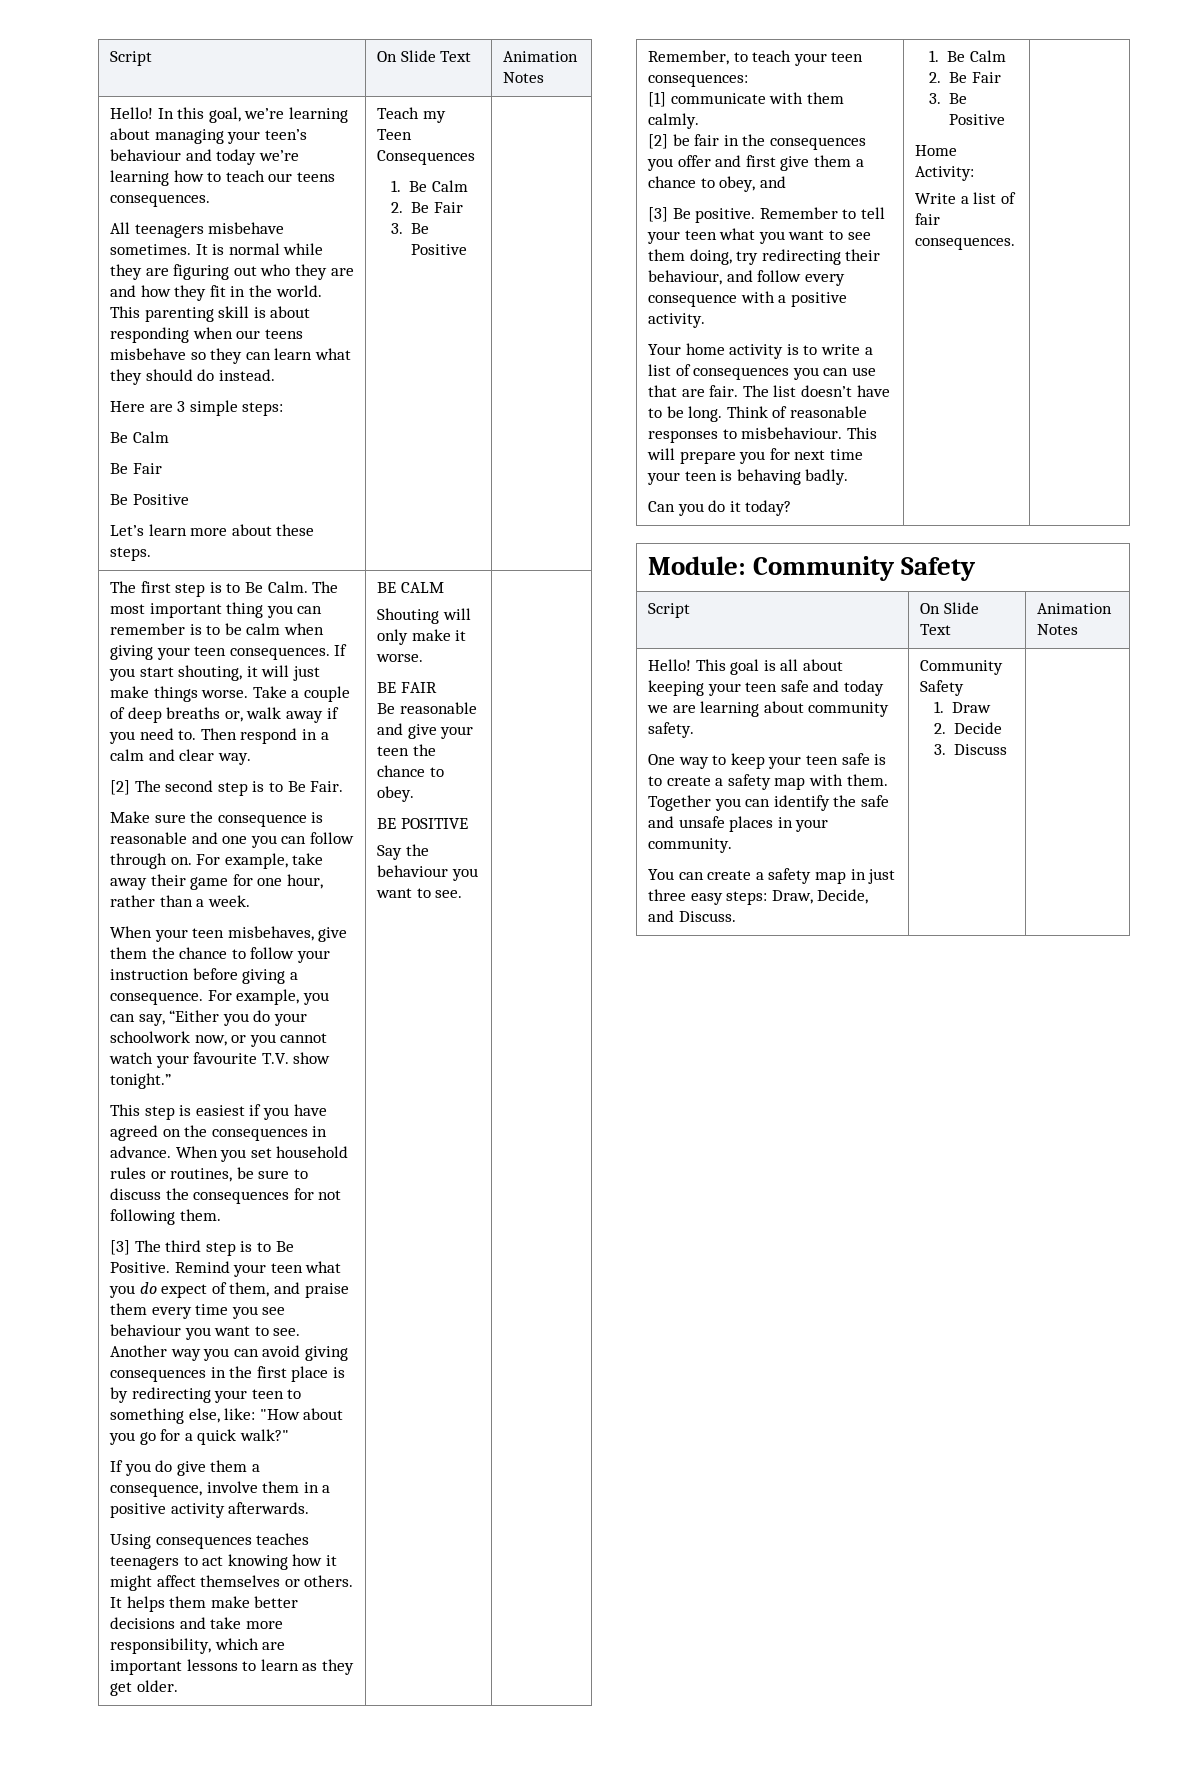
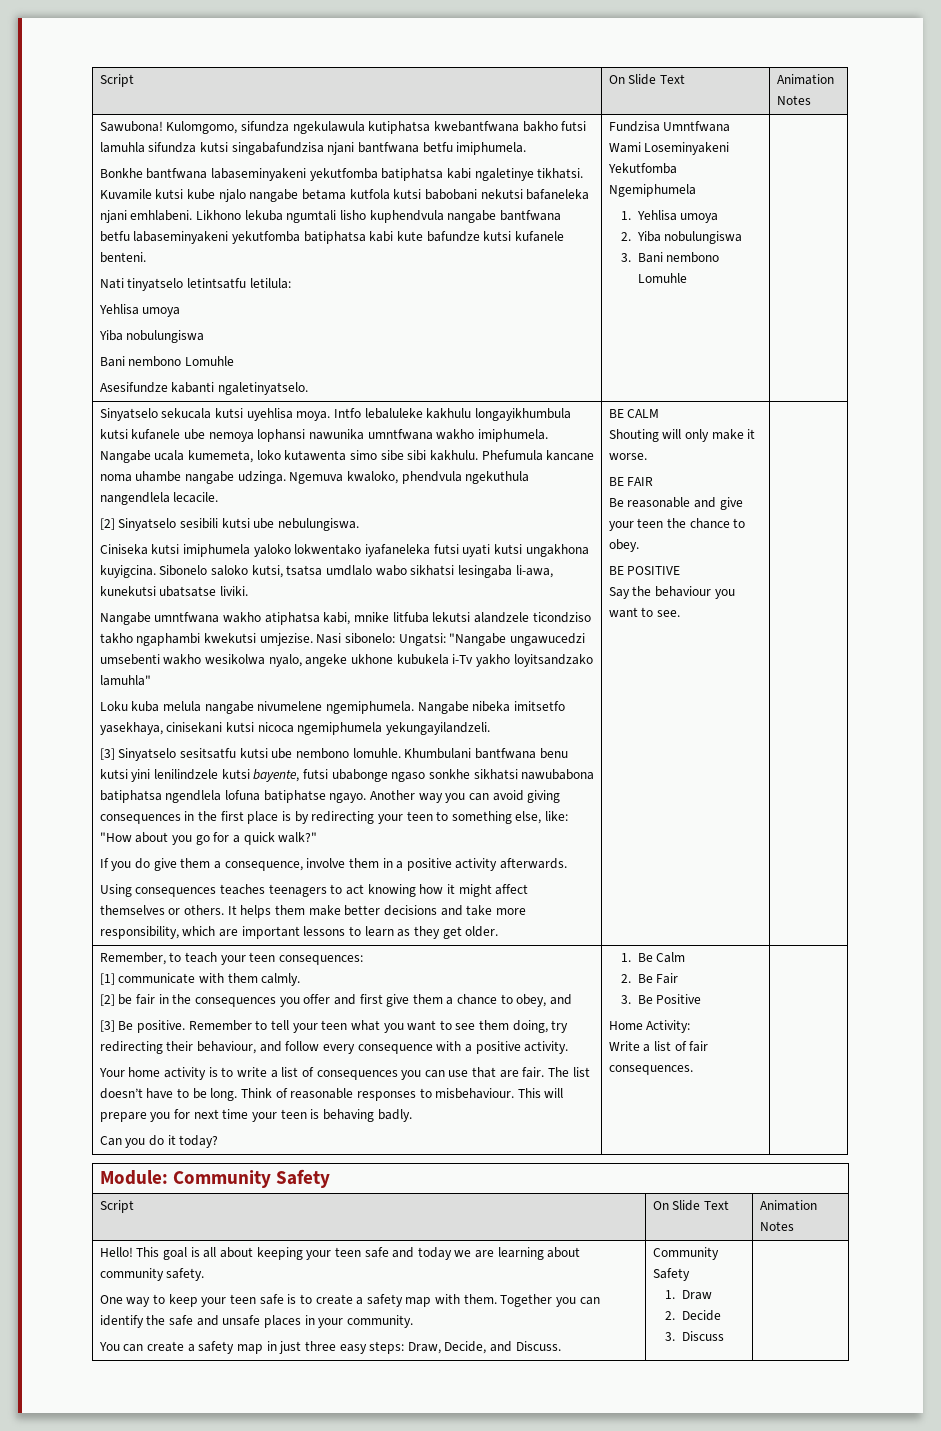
[110,51,153,66] [377,50,472,62] [503,51,579,62] [503,72,545,83] [110,107,349,123] [110,128,307,144] [110,149,299,165] [110,170,336,186] [110,194,211,207] [110,222,285,238] [110,243,324,255] [110,264,354,280] [110,285,322,301] [110,306,311,322] [110,327,303,343] [110,348,352,364] [110,369,275,385] [110,400,284,416] [110,431,169,443] [110,463,162,474] [110,494,189,505] [110,524,315,536] [110,547,152,561] [377,107,446,123] [377,129,413,140] [377,150,476,165] [390,180,468,192] [390,202,463,213] [390,223,430,234] [411,244,468,255] [110,581,339,597] [110,602,323,618] [110,623,325,635] [110,644,348,660] [109,665,321,681] [110,686,351,702] [110,707,339,723] [109,728,329,744] [110,749,251,765] [110,780,344,796] [110,811,324,827] [110,832,355,848] [110,853,324,869] [110,874,324,890] [110,895,250,907] [110,926,348,942] [110,947,331,963] [110,968,298,984] [110,989,329,1005] [110,1010,308,1026] [110,1031,328,1047] [109,1052,331,1068] [110,1073,172,1089] [110,1104,327,1120] [110,1125,328,1141] [110,1146,349,1162] [110,1167,309,1182] [110,1188,342,1204] [110,1209,221,1225] [110,1240,294,1256] [110,1261,342,1277] [109,1282,349,1298] [110,1303,286,1319] [110,1324,301,1340] Script | On Slide Text | Animation Notes // Hello! In this goal, we’re learning about managing your teen’s behaviour and today we’re learning how to teach our teens consequences. // All teenagers misbehave sometimes. It is normal while they are figuring out who they are and how they fit in the world. This parenting skill is about responding when our teens misbehave so they can learn what they should do instead. // Here are 3 simple steps: // Be Calm // Be Fair // Be Positive // Let’s learn more about these steps. | Teach my Teen Consequences // 1. Be Calm // 2. Be Fair // 3. Be Positive | // The first step is to Be Calm. The most important thing you can remember is to be calm when giving your teen consequences. If you start shouting, it will just make things worse. Take a couple of deep breaths or, walk away if you need to. Then respond in a calm and clear way. // [2] The second step is to Be Fair. // Make sure the consequence is reasonable and one you can follow through on. For example, take away their game for one hour, rather than a week. // When your teen misbehaves, give them the chance to follow your instruction before giving a consequence. For example, you can say, “Either you do your schoolwork now, or you cannot watch your favourite T.V. show tonight.” // This step is easiest if you have agreed on the consequences in advance. When you set household rules or routines, be sure to discuss the consequences for not following them. // [3] The third step is to Be Positive. Remind your teen what you do expect of them, and praise them every time you see behaviour you want to see. -> [99,74,134,87] [608,74,685,85] [776,74,834,85] [776,95,811,105] [99,121,587,134] [99,142,527,155] [99,168,584,181] [99,189,590,202] [99,210,561,223] [99,231,564,244] [99,252,146,263] [99,278,291,291] [98,304,181,317] [98,330,205,343] [99,356,234,367] [99,382,308,395] [608,121,731,132] [608,142,730,155] [607,163,677,174] [608,184,696,197] [621,210,719,223] [621,231,743,244] [621,252,720,263] [637,273,687,283] [99,408,571,421] [99,429,548,442] [99,450,595,463] [99,471,530,484] [99,492,219,505] [99,518,359,531] [99,544,589,557] [99,565,553,578] [99,586,248,597] [99,612,591,625] [99,633,585,646] [99,654,593,667] [99,675,151,686] [99,701,565,714] [99,722,490,735] [99,748,568,761] [99,769,595,782] [99,790,367,803] Script | On Slide Text | Animation Notes // Sawubona! Kulomgomo, sifundza ngekulawula kutiphatsa kwebantfwana bakho futsi lamuhla sifundza kutsi singabafundzisa njani bantfwana betfu imiphumela. // Bonkhe bantfwana labaseminyakeni yekutfomba batiphatsa kabi ngaletinye tikhatsi. Kuvamile kutsi kube njalo nangabe betama kutfola kutsi babobani nekutsi bafaneleka njani emhlabeni. Likhono lekuba ngumtali lisho kuphendvula nangabe bantfwana betfu labaseminyakeni yekutfomba batiphatsa kabi kute bafundze kutsi kufanele benteni. // Nati tinyatselo letintsatfu letilula: // Yehlisa umoya // Yiba nobulungiswa // Bani nembono Lomuhle // Asesifundze kabanti ngaletinyatselo. | Fundzisa Umntfwana Wami Loseminyakeni Yekutfomba Ngemiphumela // 1. Yehlisa umoya // 2. Yiba nobulungiswa // 3. Bani nembono Lomuhle | // Sinyatselo sekucala kutsi uyehlisa moya. Intfo lebaluleke kakhulu longayikhumbula kutsi kufanele ube nemoya lophansi nawunika umntfwana wakho imiphumela. Nangabe ucala kumemeta, loko kutawenta simo sibe sibi kakhulu. Phefumula kancane noma uhambe nangabe udzinga. Ngemuva kwaloko, phendvula ngekuthula nangendlela lecacile. // [2] Sinyatselo sesibili kutsi ube nebulungiswa. // Ciniseka kutsi imiphumela yaloko lokwentako iyafaneleka futsi uyati kutsi ungakhona kuyigcina. Sibonelo saloko kutsi, tsatsa umdlalo wabo sikhatsi lesingaba li-awa, kunekutsi ubatsatse liviki. // Nangabe umntfwana wakho atiphatsa kabi, mnike litfuba lekutsi alandzele ticondziso takho ngaphambi kwekutsi umjezise. Nasi sibonelo: Ungatsi: "Nangabe ungawucedzi umsebenti wakho wesikolwa nyalo, angeke ukhone kubukela i-Tv yakho loyitsandzako lamuhla" // Loku kuba melula nangabe nivumelene ngemiphumela. Nangabe nibeka imitsetfo yasekhaya, cinisekani kutsi nicoca ngemiphumela yekungayilandzeli. // [3] Sinyatselo sesitsatfu kutsi ube nembono lomuhle. Khumbulani bantfwana benu kutsi yini lenilindzele kutsi bayente, futsi ubabonge ngaso sonkhe sikhatsi nawubabona batiphatsa ngendlela lofuna batiphatse ngayo.

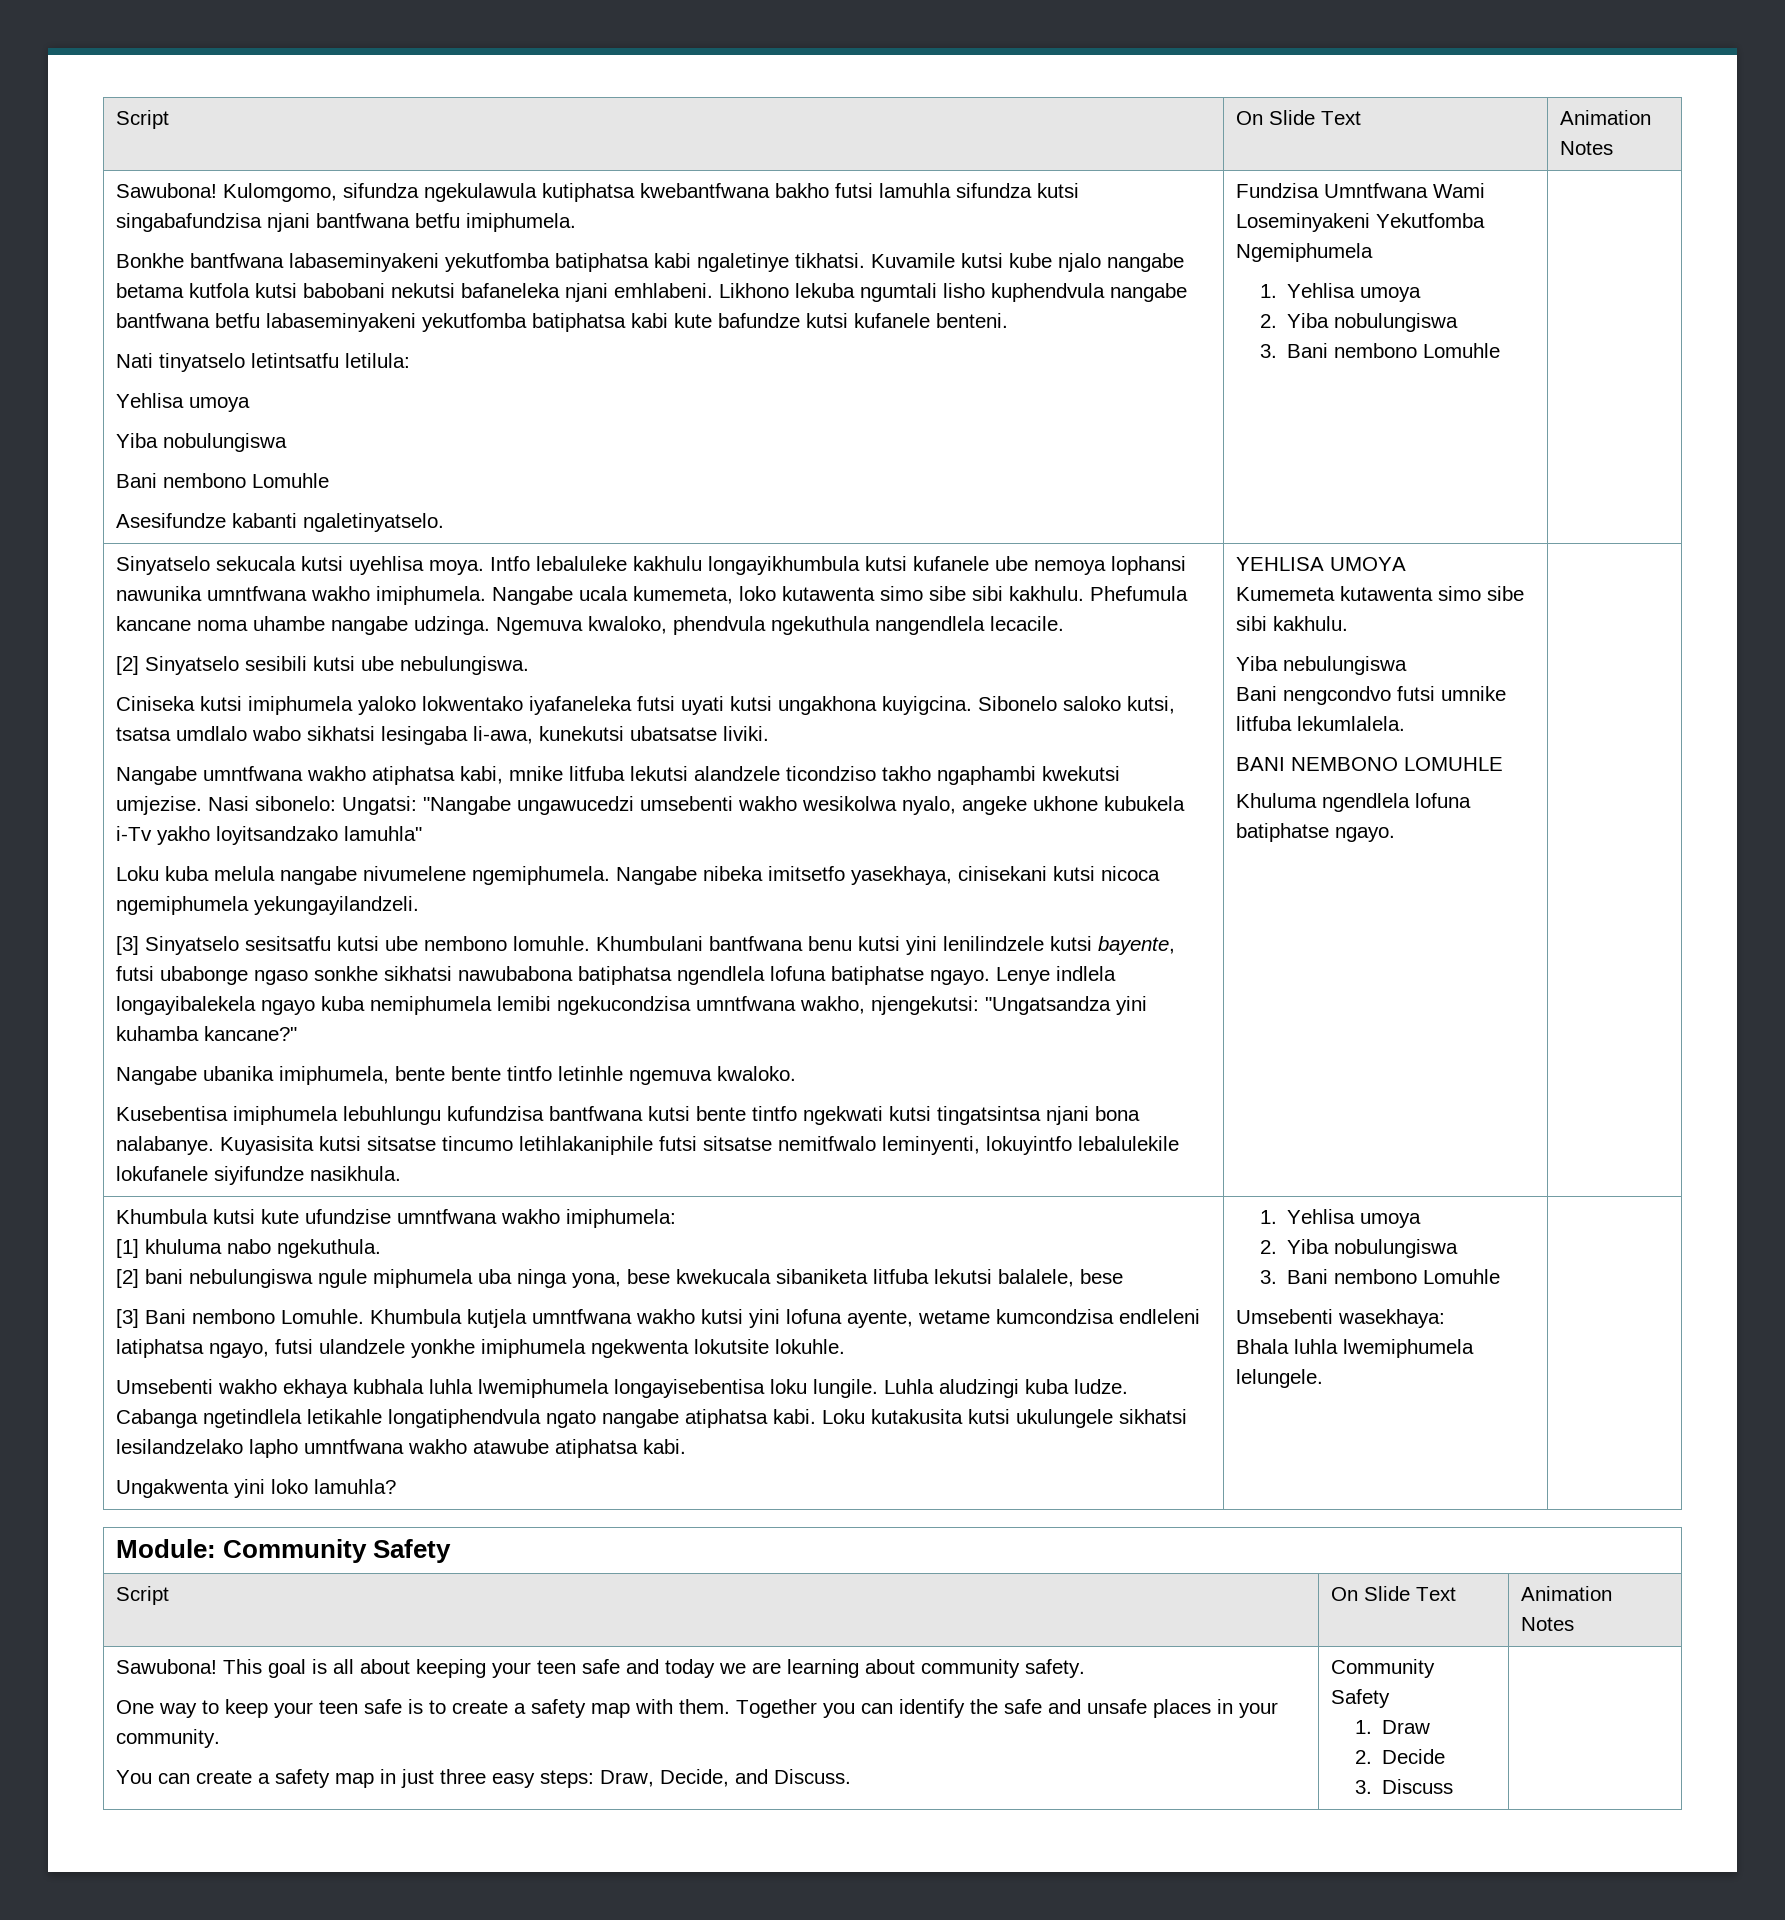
[369,790,561,803] [99,811,569,824] [99,832,318,845] [99,858,568,871] [99,884,529,897] [99,905,526,918] [99,926,499,939] [608,409,660,418] [608,429,756,442] [608,453,647,460] [608,477,654,486] [608,497,743,510] [608,518,746,531] [608,539,639,552] [608,566,681,575] [608,586,735,599] [608,607,680,618] [99,952,363,965] [99,973,301,986] [99,994,573,1007] [99,1020,569,1033] [99,1041,569,1054] [98,1067,590,1080] [99,1088,564,1101] [99,1109,412,1122] [99,1135,219,1148] [621,952,686,963] [621,973,679,984] [621,994,702,1004] [608,1020,691,1033] [608,1041,709,1052] [608,1065,693,1075] Another way you can avoid giving consequences in the first place is by redirecting your teen to something else, like: "How about you go for a quick walk?" // If you do give them a consequence, involve them in a positive activity afterwards. // Using consequences teaches teenagers to act knowing how it might affect themselves or others. It helps them make better decisions and take more responsibility, which are important lessons to learn as they get older. | BE CALM // Shouting will only make it worse. // BE FAIR // Be reasonable and give your teen the chance to obey. // BE POSITIVE // Say the behaviour you want to see. | // Remember, to teach your teen consequences: // [1] communicate with them calmly. // [2] be fair in the consequences you offer and first give them a chance to obey, and // [3] Be positive. Remember to tell your teen what you want to see them doing, try redirecting their behaviour, and follow every consequence with a positive activity. // Your home activity is to write a list of consequences you can use that are fair. The list doesn’t have to be long. Think of reasonable responses to misbehaviour. This will prepare you for next time your teen is behaving badly. // Can you do it today? | 1. Be Calm // 2. Be Fair // 3. Be Positive // Home Activity: // Write a list of fair consequences. -> [996,966,1117,985] [116,996,1148,1015] [116,1026,298,1041] [116,1066,797,1085] [116,1106,1141,1125] [116,1136,1180,1155] [116,1166,402,1185] [1236,557,1407,571] [1236,586,1525,601] [1236,616,1349,631] [1236,656,1408,675] [1236,686,1507,705] [1236,716,1406,731] [1236,757,1504,771] [1236,793,1472,812] [1236,823,1396,842] [116,1209,677,1228] [116,1239,382,1258] [116,1269,1124,1288] [116,1309,1201,1328] [116,1339,846,1358] [116,1379,1129,1398] [116,1409,1188,1428] [116,1439,687,1458] [116,1479,397,1498] [1259,1209,1421,1228] [1259,1239,1458,1258] [1259,1269,1500,1284] [1236,1309,1446,1328] [1236,1339,1475,1358] [1236,1369,1324,1388] Lenye indlela longayibalekela ngayo kuba nemiphumela lemibi ngekucondzisa umntfwana wakho, njengekutsi: "Ungatsandza yini kuhamba kancane?" // Nangabe ubanika imiphumela, bente bente tintfo letinhle ngemuva kwaloko. // Kusebentisa imiphumela lebuhlungu kufundzisa bantfwana kutsi bente tintfo ngekwati kutsi tingatsintsa njani bona nalabanye. Kuyasisita kutsi sitsatse tincumo letihlakaniphile futsi sitsatse nemitfwalo leminyenti, lokuyintfo lebalulekile lokufanele siyifundze nasikhula. | YEHLISA UMOYA // Kumemeta kutawenta simo sibe sibi kakhulu. // Yiba nebulungiswa // Bani nengcondvo futsi umnike litfuba lekumlalela. // BANI NEMBONO LOMUHLE // Khuluma ngendlela lofuna batiphatse ngayo. | // Khumbula kutsi kute ufundzise umntfwana wakho imiphumela: // [1] khuluma nabo ngekuthula. // [2] bani nebulungiswa ngule miphumela uba ninga yona, bese kwekucala sibaniketa litfuba lekutsi balalele, bese // [3] Bani nembono Lomuhle. Khumbula kutjela umntfwana wakho kutsi yini lofuna ayente, wetame kumcondzisa endleleni latiphatsa ngayo, futsi ulandzele yonkhe imiphumela ngekwenta lokutsite lokuhle. // Umsebenti wakho ekhaya kubhala luhla lwemiphumela longayisebentisa loku lungile. Luhla aludzingi kuba ludze. Cabanga ngetindlela letikahle longatiphendvula ngato nangabe atiphatsa kabi. Loku kutakusita kutsi ukulungele sikhatsi lesilandzelako lapho umntfwana wakho atawube atiphatsa kabi. // Ungakwenta yini loko lamuhla? | 1. Yehlisa umoya // 2. Yiba nobulungiswa // 3. Bani nembono Lomuhle // Umsebenti wasekhaya: // Bhala luhla lwemiphumela lelungele.
[99,1247,133,1257] Hello! -> [116,1659,218,1674] Sawubona!

